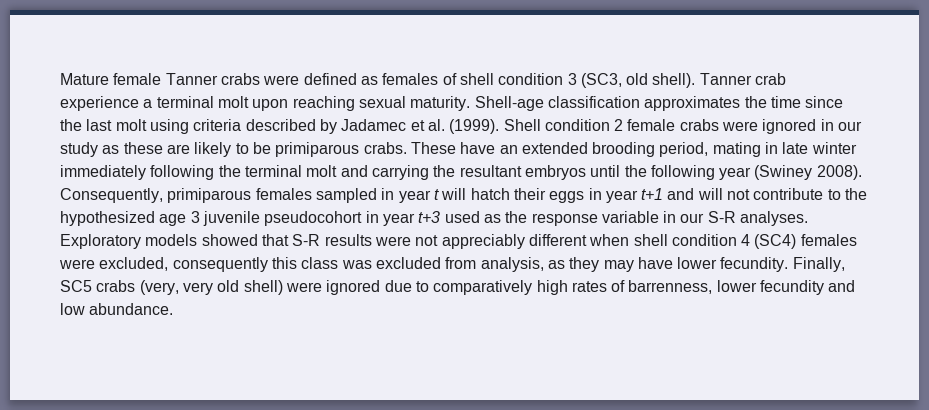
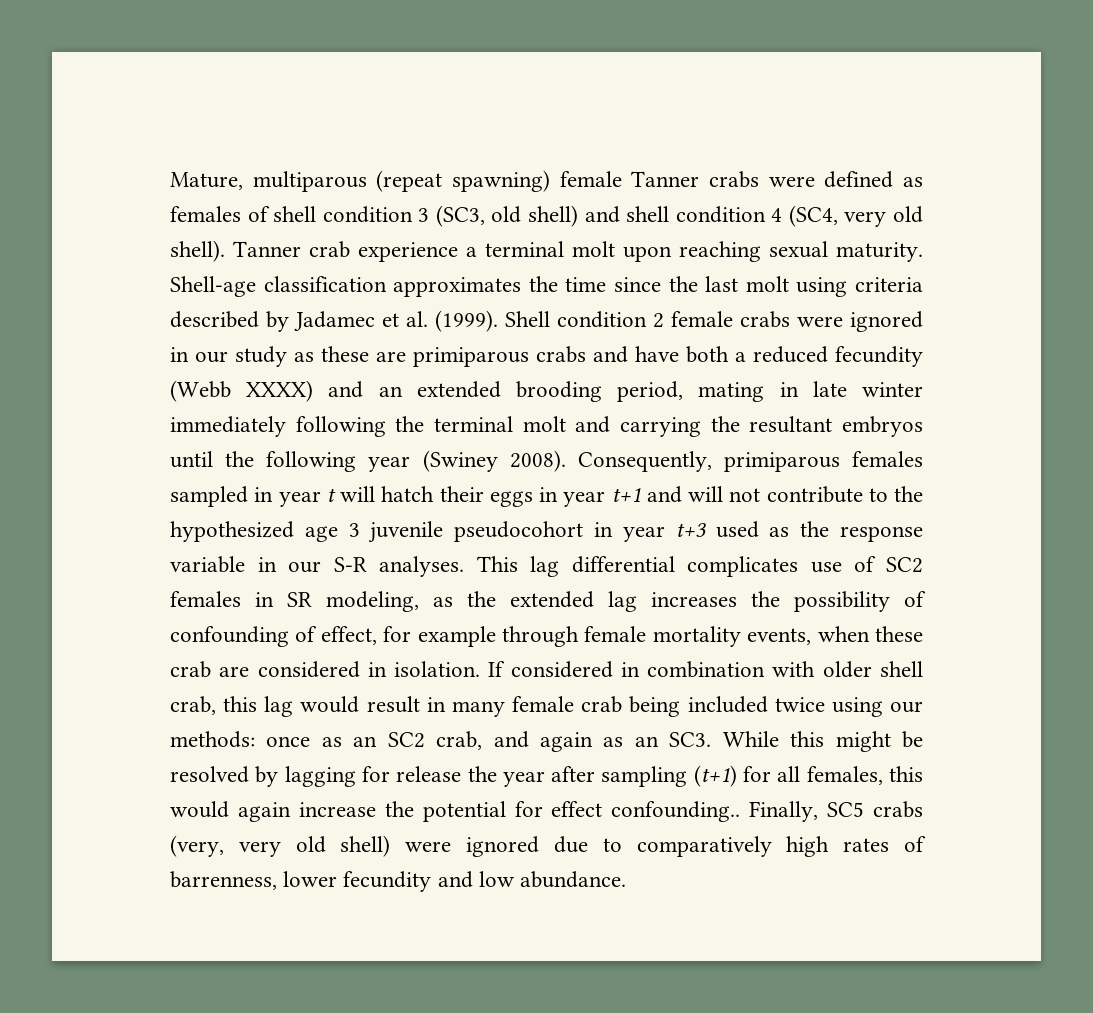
[60,73,109,85] Mature -> [170,170,550,192] Mature, multiparous (repeat spawning)
(649, 79) none -> [527,205,923,227] shell) and shell condition 4 (SC4, very old
[194,142,496,157] likely to be primiparous crabs. These have -> [413,346,923,367] [170,380,364,402] primiparous crabs and have both a reduced fecundity (Webb XXXX) and
[60,234,857,249] [59,257,789,272] Exploratory models showed that S-R results were not appreciably different when shell condition 4 (SC4) females were excluded, consequently this class was excluded from analysis, as they may have lower fecundity. -> [476,556,923,577] [170,591,926,612] [170,626,923,647] [170,661,923,678] [170,696,923,717] [170,731,924,752] [170,765,923,787] [170,801,741,822] This lag differential complicates use of SC2 females in SR modeling, as the extended lag increases the possibility of confounding of effect, for example through female mortality events, when these crab are considered in isolation. If considered in combination with older shell crab, this lag would result in many female crab being included twice using our methods: once as an SC2 crab, and again as an SC3. While this might be resolved by lagging for release the year after sampling (t+1) for all females, this would again increase the potential for effect confounding..

